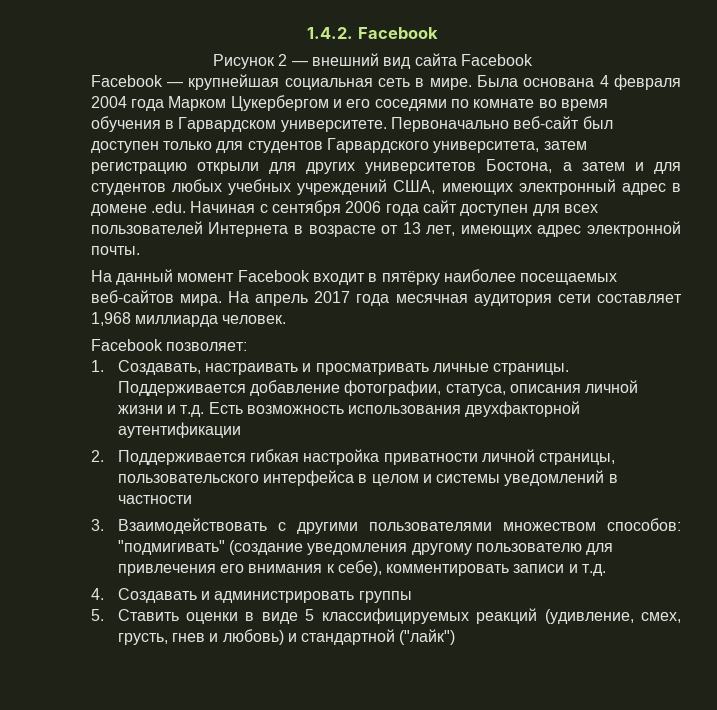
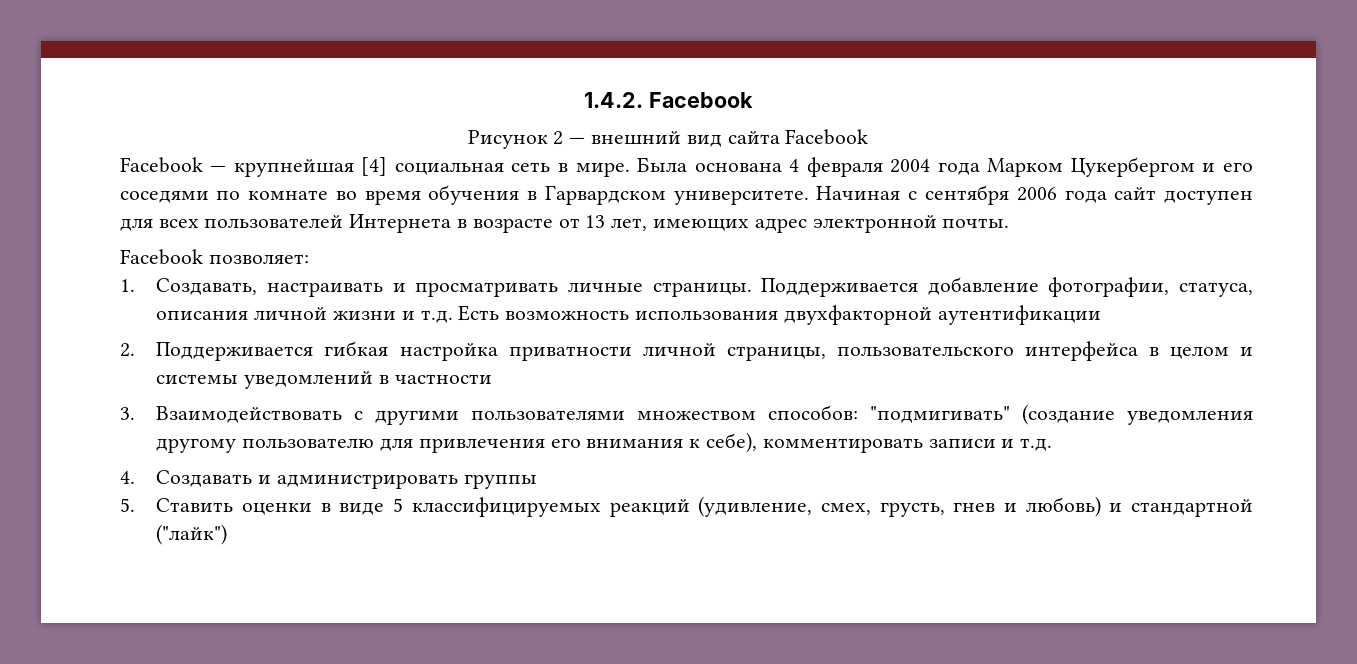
(280, 82) none -> [361,157,388,176] [4]
[391,116,613,132] [90,138,587,153] [90,159,682,174] [90,179,681,195] [90,201,187,216] Первоначально веб-сайт был доступен только для студентов Гарвардского университета, затем регистрацию открыли для других университетов Бостона, а затем и для студентов любых учебных учреждений США, имеющих электронный адрес в домене .edu. -> (809, 197) none
[90,269,618,285] [90,290,683,306] [90,312,287,327] // На данный момент Facebook входит в пятёрку наиболее посещаемых веб-сайтов мира. На апрель 2017 года месячная аудитория сети составляет 1,968 миллиарда человек. -> (1010, 223) none

